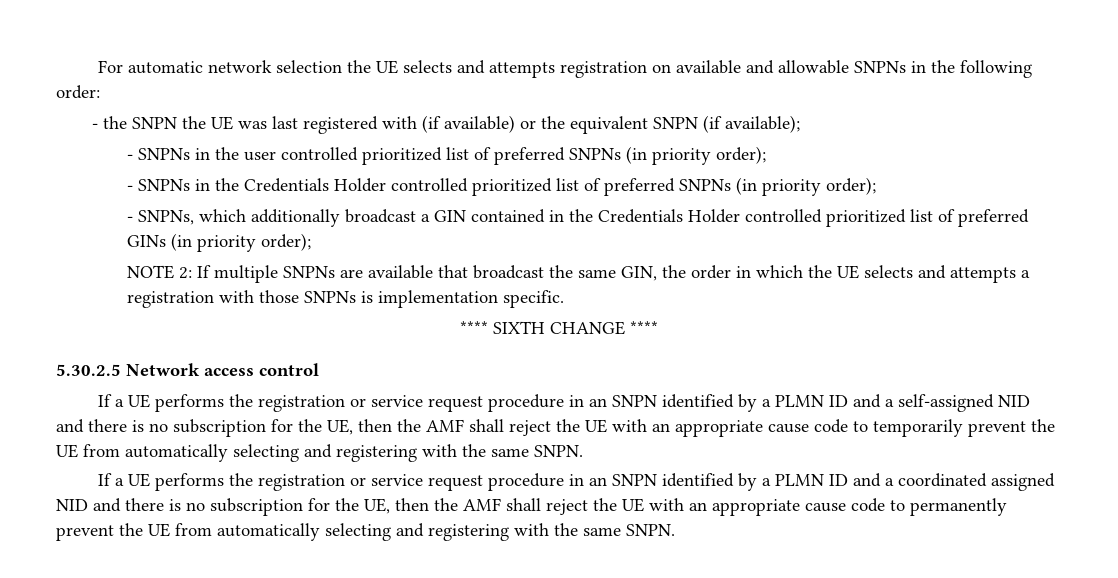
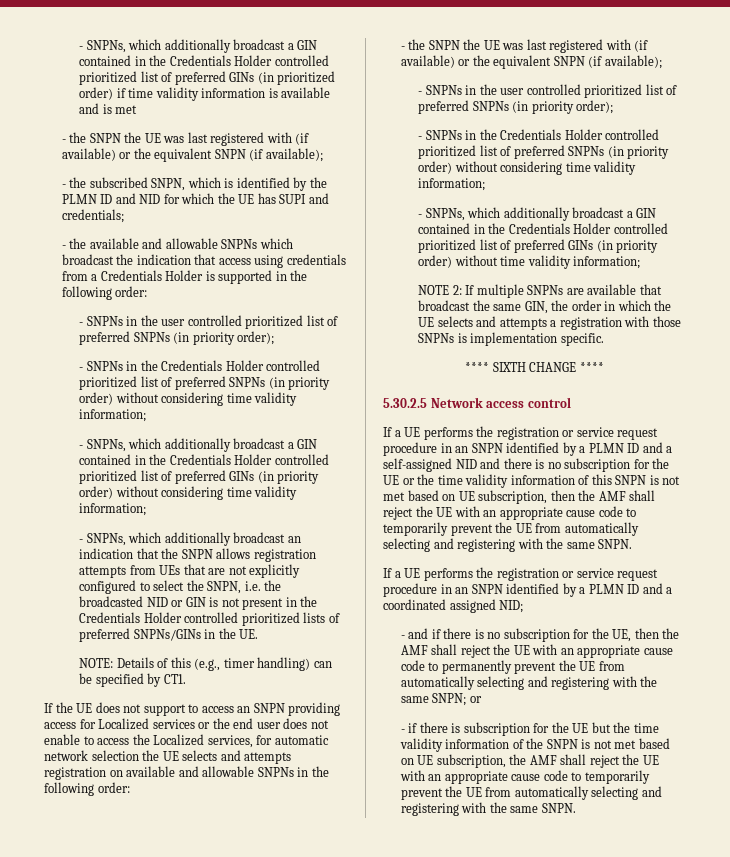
[98,60,124,73] For -> [79,39,318,53] [79,55,329,66] [79,71,336,85] [79,87,331,101] [79,103,138,114] [61,132,310,146] [61,148,323,162] [61,177,327,191] [61,193,329,204] [61,209,124,223] [61,238,293,249] [61,254,346,268] [61,270,308,284] [61,286,148,300] [79,315,339,329] [79,331,275,345] [79,360,321,371] [79,376,331,390] [79,392,298,406] [79,409,147,422] [79,438,318,452] [79,454,329,465] [79,470,320,484] [79,486,298,500] [79,503,147,516] [79,532,301,546] [79,548,316,562] [79,564,301,578] [79,580,282,594] [79,596,318,610] [79,612,340,626] [79,628,259,642] [79,657,332,671] [79,673,186,687] [44,702,341,716] [44,718,329,730] [44,734,273,748] - SNPNs, which additionally broadcast a GIN contained in the Credentials Holder controlled prioritized list of preferred GINs (in prioritized order) if time validity information is available and is met // - the SNPN the UE was last registered with (if available) or the equivalent SNPN (if available); // - the subscribed SNPN, which is identified by the PLMN ID and NID for which the UE has SUPI and credentials; // - the available and allowable SNPNs which broadcast the indication that access using credentials from a Credentials Holder is supported in the following order: // - SNPNs in the user controlled prioritized list of preferred SNPNs (in priority order); // - SNPNs in the Credentials Holder controlled prioritized list of preferred SNPNs (in priority order) without considering time validity information; // - SNPNs, which additionally broadcast a GIN contained in the Credentials Holder controlled prioritized list of preferred GINs (in priority order) without considering time validity information; // - SNPNs, which additionally broadcast an indication that the SNPN allows registration attempts from UEs that are not explicitly configured to select the SNPN, i.e. the broadcasted NID or GIN is not present in the Credentials Holder controlled prioritized lists of preferred SNPNs/GINs in the UE. // NOTE: Details of this (e.g., timer handling) can be specified by CT1. // If the UE does not support to access an SNPN providing access for Localized services or the end user does not enable to access the Localized services, for
[826,177,877,195] order); -> [418,161,637,175] [418,178,486,191] order) without considering time validity information;
[261,233,312,251] order); -> [418,255,641,269] order) without time validity information;
[327,419,353,435] UE, -> [383,474,681,488] [383,490,548,504] UE or the time validity information of this SNPN is not met based on UE subscription,
[56,498,121,512] NID and -> [499,600,524,613] [400,628,441,639] NID; // - and if
(621, 531) none -> [432,693,482,706] [400,722,659,736] [399,738,670,752] [400,754,659,768] [399,770,650,784] [400,786,662,800] [400,802,539,816] SNPN; or // - if there is subscription for the UE but the time validity information of the SNPN is not met based on UE subscription, the AMF shall reject the UE with an appropriate cause code to temporarily prevent the UE from automatically selecting and registering with the same

